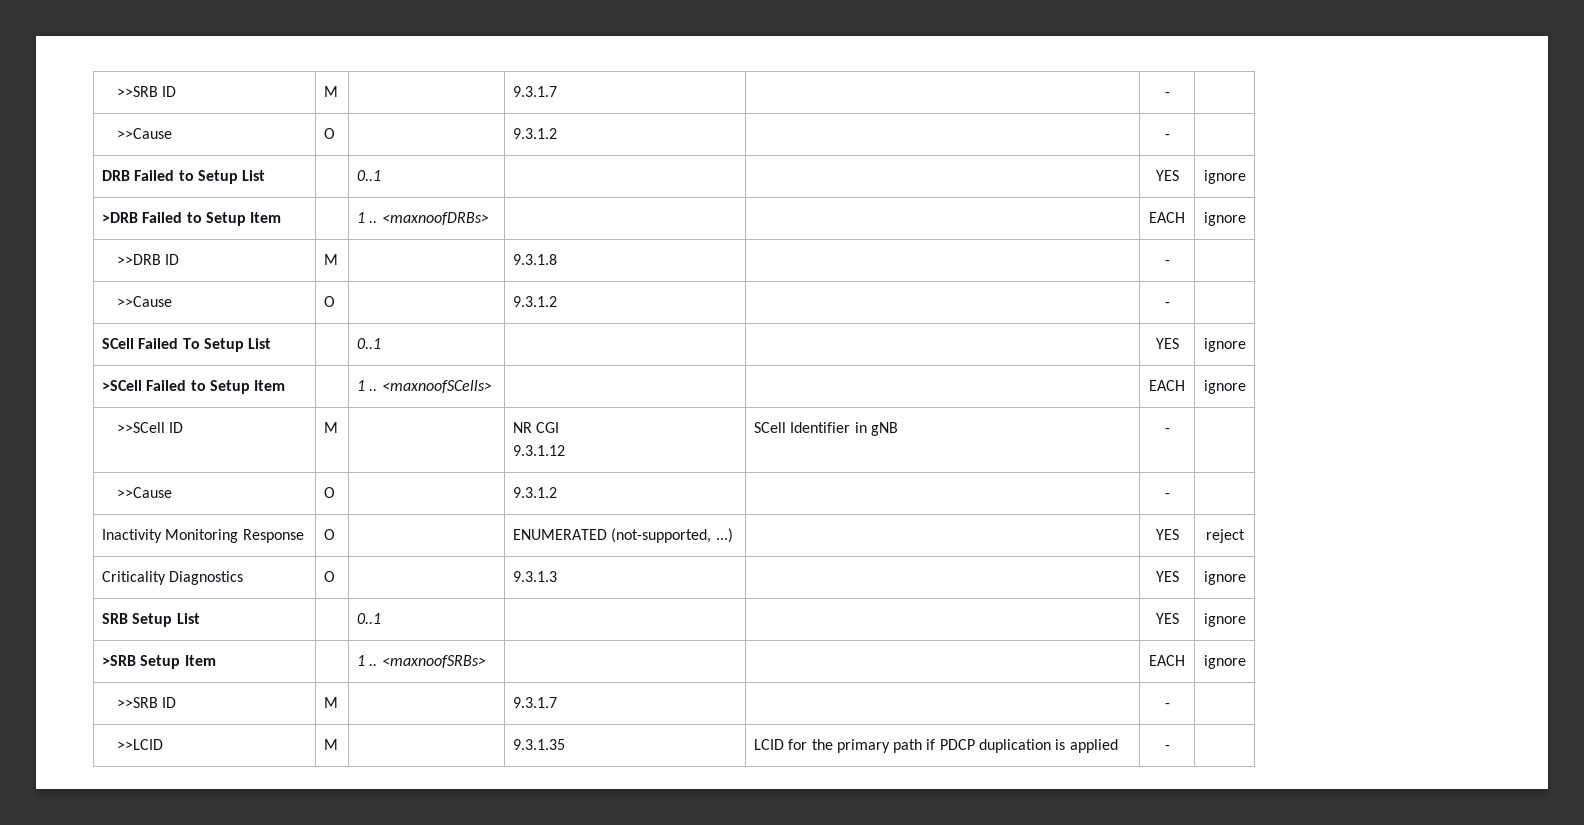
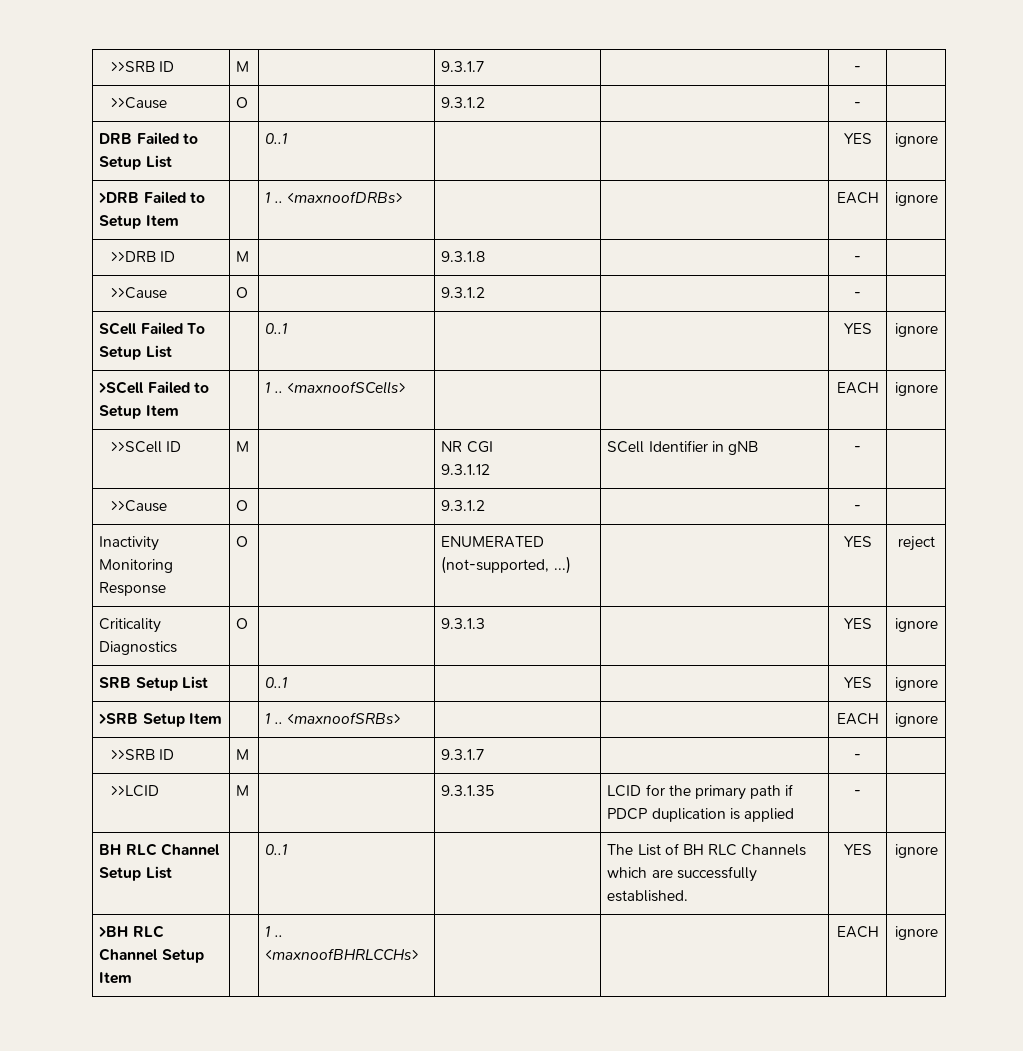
(1170, 747) none -> [99,843,220,856] [99,866,172,881] [265,844,288,855] [607,843,807,856] [607,866,757,882] [607,890,689,902] [843,844,872,855] [894,844,938,858] [99,925,164,938] [99,948,204,963] [99,972,133,984] [265,926,283,937] [265,948,419,960] [836,926,879,938] [894,926,938,940] // BH RLC Channel Setup List | | 0..1 | | The List of BH RLC Channels which are successfully established. | YES | ignore // >BH RLC Channel Setup Item | | 1 .. <maxnoofBHRLCCHs> | | | EACH | ignore

